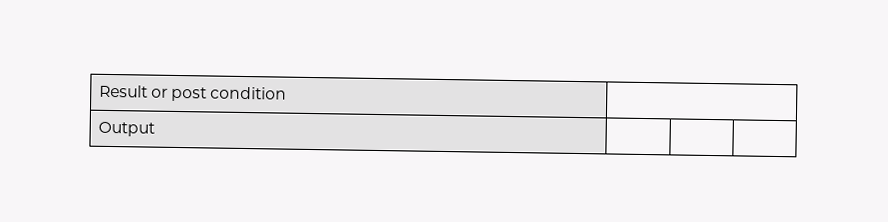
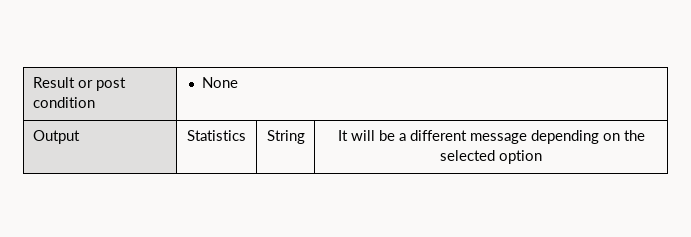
(288, 93) | -> [201,77,238,88] | None
(155, 129) | | -> [187,130,246,141] [266,130,305,144] [337,130,645,144] [440,150,542,164] Statistics | String | It will be a different message depending on the selected option

